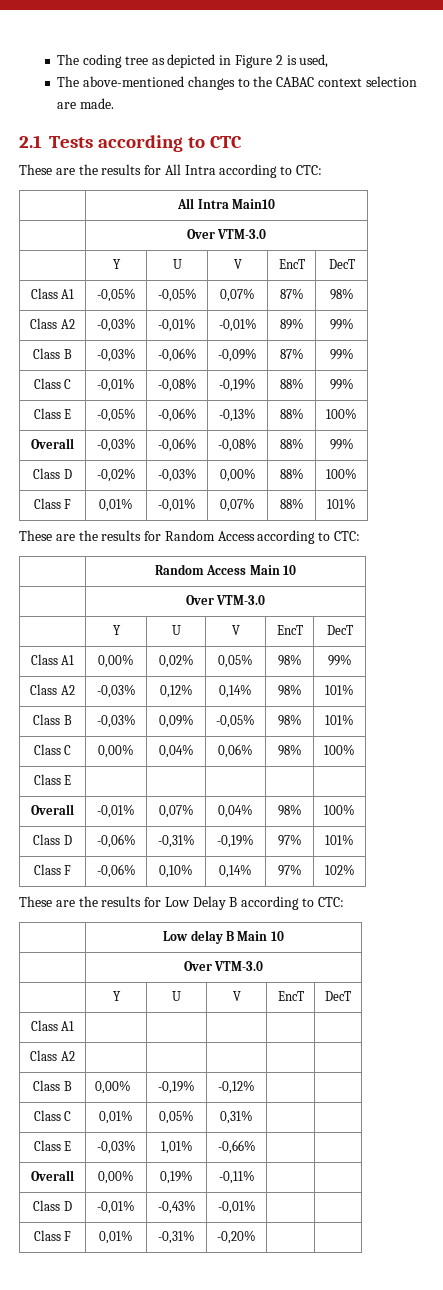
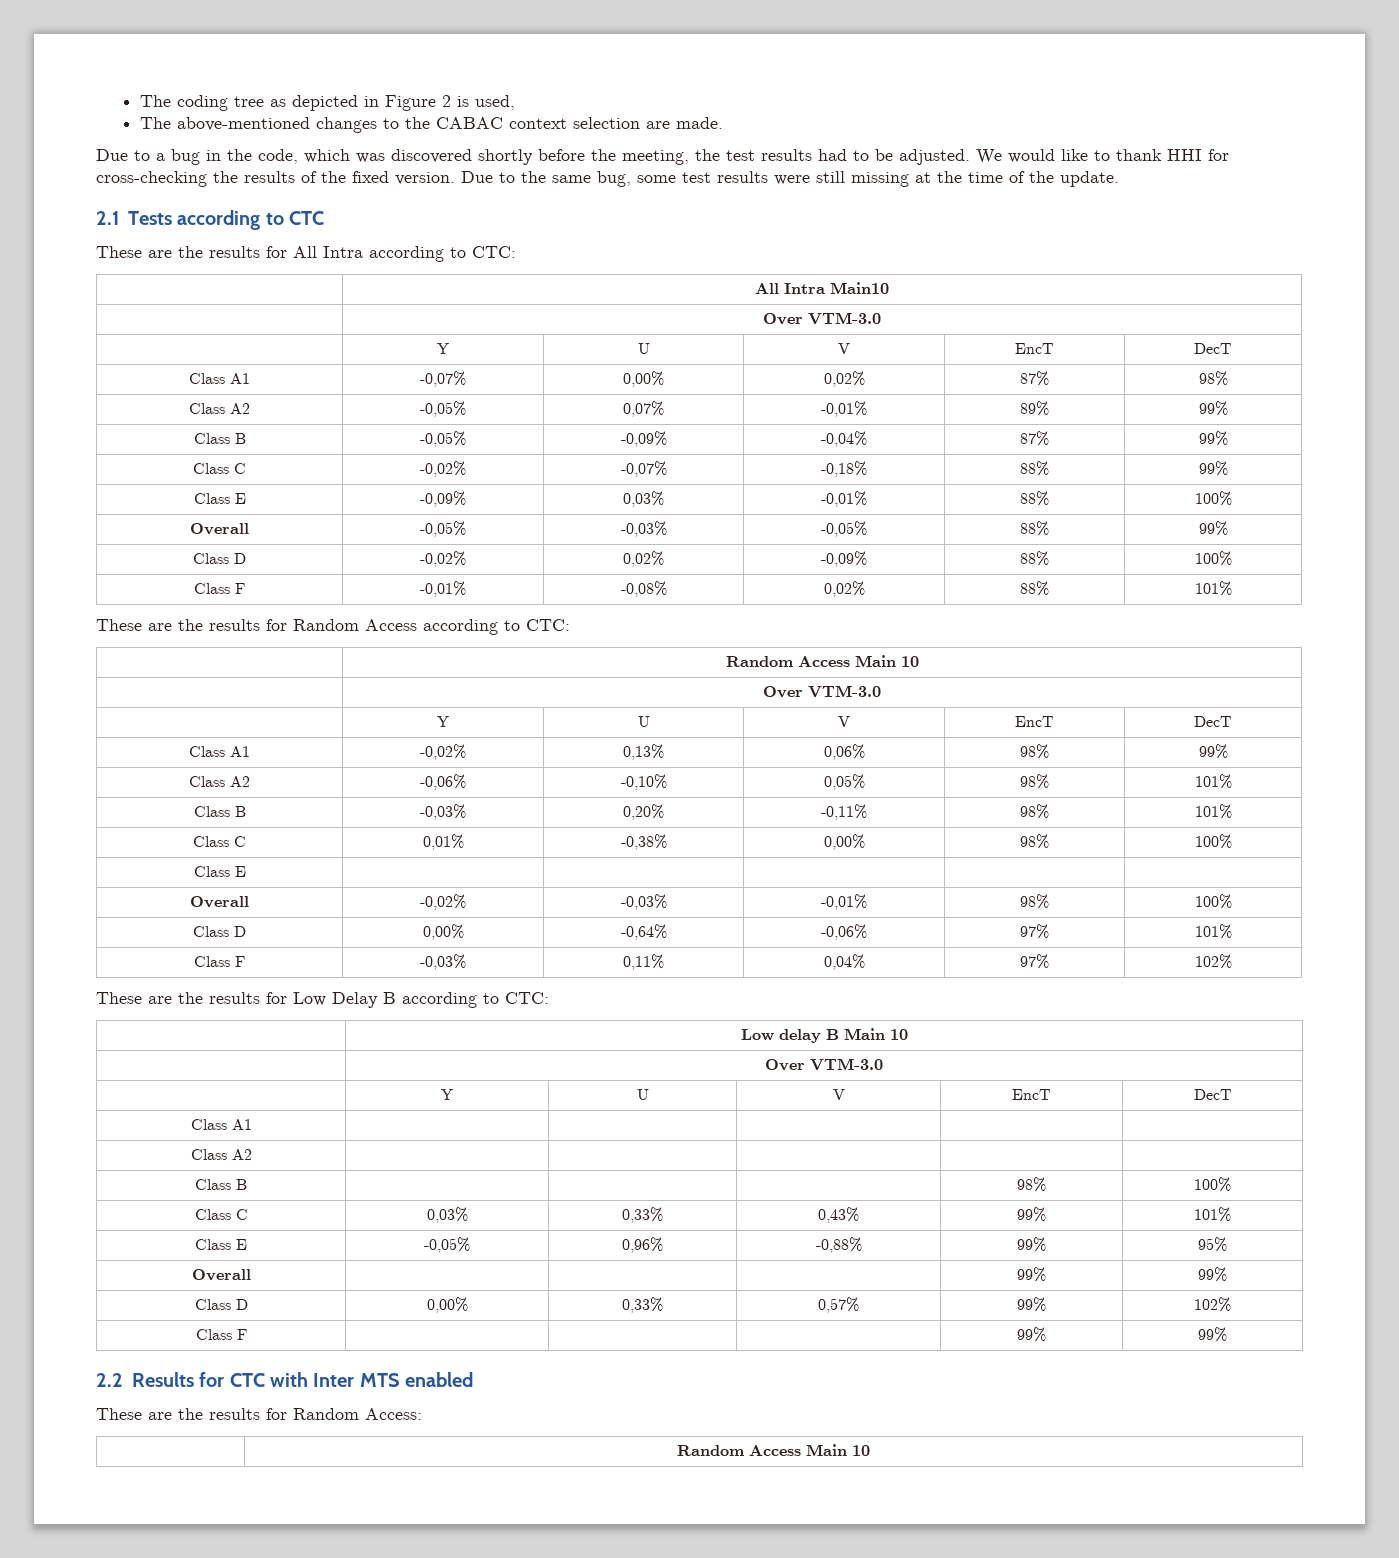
(115, 103) none -> [96,149,1229,165] [96,171,1119,187] // Due to a bug in the code, which was discovered shortly before the meeting, the test results had to be adjusted. We would like to thank HHI for cross-checking the results of the fixed version. Due to the same bug, some test results were still missing at the time of the update.
[96,288,136,302] [157,288,197,302] [220,288,255,302] -0,05% | -0,05% | 0,07% -> [420,371,466,387] [623,371,664,387] [823,371,865,387] -0,07% | 0,00% | 0,02%
[96,318,136,332] [158,318,196,332] -0,03% | -0,01% -> [420,401,466,417] [623,401,664,417] -0,05% | 0,07%
[96,348,136,362] [157,348,197,362] [218,348,257,362] -0,03% | -0,06% | -0,09% -> [420,431,466,447] [620,431,667,447] [821,431,867,447] -0,05% | -0,09% | -0,04%
[97,378,135,392] [157,378,197,392] [219,378,256,392] -0,01% | -0,08% | -0,19% -> [420,461,466,477] [620,461,667,477] [821,461,867,477] -0,02% | -0,07% | -0,18%
[96,408,136,422] [157,408,197,422] [219,408,256,422] -0,05% | -0,06% | -0,13% -> [420,491,466,507] [623,491,664,507] [821,491,867,507] -0,09% | 0,03% | -0,01%
[96,438,136,452] [157,438,197,452] [218,438,257,452] | -0,03% | -0,06% | -0,08% -> [420,521,466,537] [620,521,667,537] [821,521,867,537] | -0,05% | -0,03% | -0,05%
[157,468,197,482] [219,468,256,482] -0,03% | 0,00% -> [623,551,664,567] [821,551,867,567] 0,02% | -0,09%
[99,498,133,512] [158,498,196,512] [220,498,255,512] | 0,01% | -0,01% | 0,07% -> [420,581,466,597] [620,581,667,597] [823,581,865,597] | -0,01% | -0,08% | 0,02%
[98,654,134,668] [158,654,194,668] [218,654,253,668] 0,00% | 0,02% | 0,05% -> [420,744,466,760] [623,744,664,760] [823,744,865,760] -0,02% | 0,13% | 0,06%
[96,684,136,698] [159,684,193,698] [219,684,252,698] -0,03% | 0,12% | 0,14% -> [420,774,466,790] [620,774,667,790] [823,774,865,790] -0,06% | -0,10% | 0,05%
[158,714,194,728] [216,714,255,728] 0,09% | -0,05% -> [623,804,664,820] [821,804,867,820] 0,20% | -0,11%
[98,744,134,758] [158,744,194,758] [218,744,253,758] | 0,00% | 0,04% | 0,06% -> [422,834,464,850] [620,834,667,850] [823,834,865,850] | 0,01% | -0,38% | 0,00%
[97,804,135,818] [158,804,194,818] [218,804,253,818] | -0,01% | 0,07% | 0,04% -> [420,894,466,910] [620,894,667,910] [821,894,867,910] | -0,02% | -0,03% | -0,01%
[96,834,136,848] [157,834,195,848] [217,834,254,848] | -0,06% | -0,31% | -0,19% -> [422,924,464,940] [620,924,667,940] [821,924,867,940] | 0,00% | -0,64% | -0,06%
[96,864,136,878] [159,864,193,878] [219,864,252,878] -0,06% | 0,10% | 0,14% -> [420,954,466,970] [623,954,664,970] [823,954,865,970] -0,03% | 0,11% | 0,04%
[95,1080,132,1094] [158,1080,195,1094] [218,1080,255,1094] [33,1110,72,1121] [99,1110,133,1124] [159,1110,194,1124] [220,1110,253,1124] [33,1140,72,1151] [96,1140,136,1154] [160,1140,193,1154] [217,1140,256,1154] [31,1170,74,1181] [98,1170,134,1184] [160,1170,193,1184] [218,1170,255,1184] [33,1200,72,1211] [97,1200,135,1214] [157,1200,196,1214] [217,1200,256,1214] [33,1230,72,1241] [99,1230,133,1244] [158,1230,195,1244] [217,1230,256,1244] 0,00% | -0,19% | -0,12% | | // Class C | 0,01% | 0,05% | 0,31% | | // Class E | -0,03% | 1,01% | -0,66% | | // Overall | 0,00% | 0,19% | -0,11% | | // Class D | -0,01% | -0,43% | -0,01% | | // Class F | 0,01% | -0,31% | -0,20% | | -> [1017,1177,1046,1192] [1194,1177,1231,1192] [194,1209,248,1220] [426,1207,468,1223] [622,1207,663,1223] [818,1207,859,1223] [1017,1207,1046,1222] [1194,1207,1231,1222] [195,1239,247,1250] [424,1237,470,1253] [622,1237,663,1253] [815,1237,862,1253] [1017,1237,1046,1252] [1198,1237,1227,1252] [191,1269,251,1281] [1017,1267,1046,1282] [1198,1267,1227,1282] [194,1299,248,1310] [426,1297,468,1313] [622,1297,663,1313] [818,1297,859,1313] [1017,1297,1046,1312] [1194,1297,1231,1312] [195,1329,247,1340] [1017,1327,1046,1342] [1198,1327,1227,1342] [96,1372,474,1387] [96,1408,422,1420] [677,1444,870,1456] | | | 98% | 100% // Class C | 0,03% | 0,33% | 0,43% | 99% | 101% // Class E | -0,05% | 0,96% | -0,88% | 99% | 95% // Overall | | | | 99% | 99% // Class D | 0,00% | 0,33% | 0,57% | 99% | 102% // Class F | | | | 99% | 99% // 2.2 Results for CTC with Inter MTS enabled // These are the results for Random Access: // | Random Access Main 10

